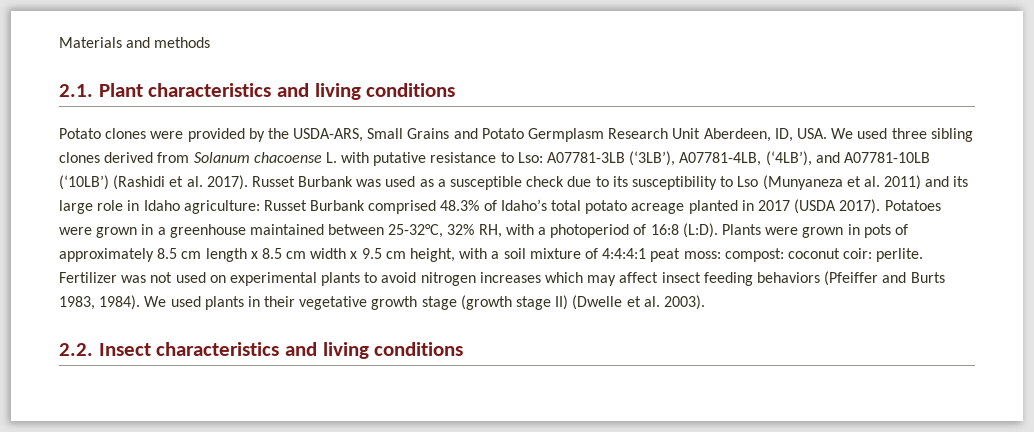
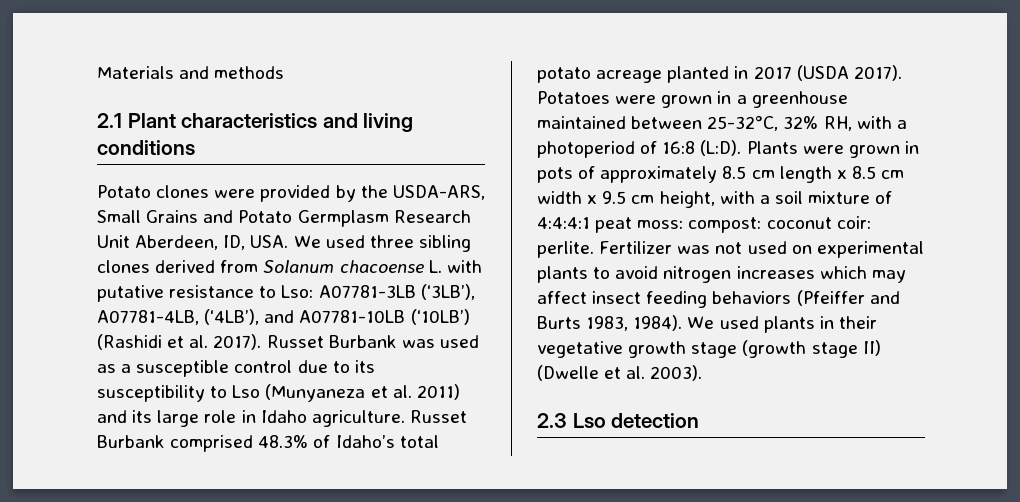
[59,84,93,97] 2.1. -> [97,113,122,128] 2.1
[526,176,565,187] check -> [234,360,293,373] control
[183,200,260,214] agriculture: -> [311,410,405,427] agriculture.
[59,342,464,359] 2.2. Insect characteristics and living conditions -> [537,413,700,428] 2.3 Lso detection

